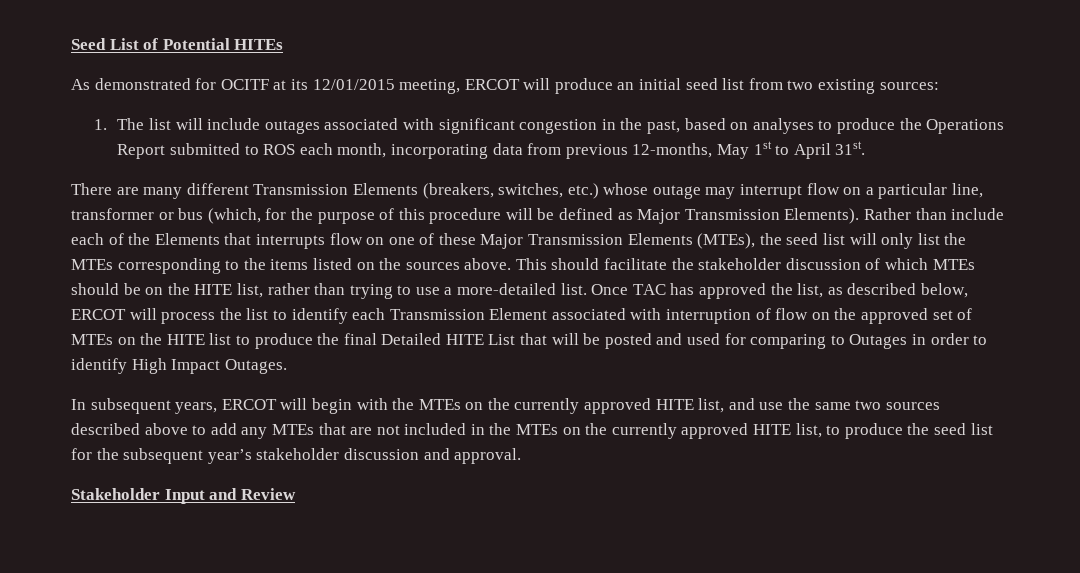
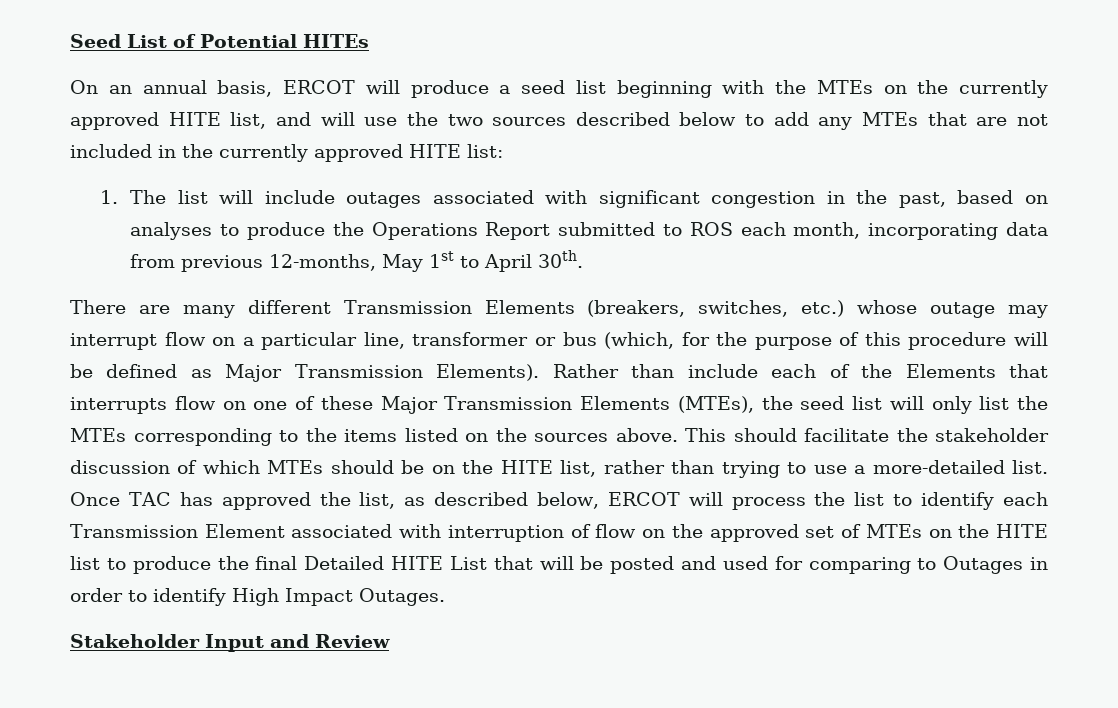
[71,78,939,94] As demonstrated for OCITF at its 12/01/2015 meeting, ERCOT will produce an initial seed list from two existing sources: -> [70,80,1048,98] [70,112,1048,130] [70,144,503,162] On an annual basis, ERCOT will produce a seed list beginning with the MTEs on the currently approved HITE list, and will use the two sources described below to add any MTEs that are not included in the currently approved HITE list:
[835,141,866,155] 31st. -> [538,250,584,268] 30th.
[71,398,940,414] [71,423,993,439] [71,448,522,464] // In subsequent years, ERCOT will begin with the MTEs on the currently approved HITE list, and use the same two sources described above to add any MTEs that are not included in the MTEs on the currently approved HITE list, to produce the seed list for the subsequent year’s stakeholder discussion and approval. -> (445, 597) none

